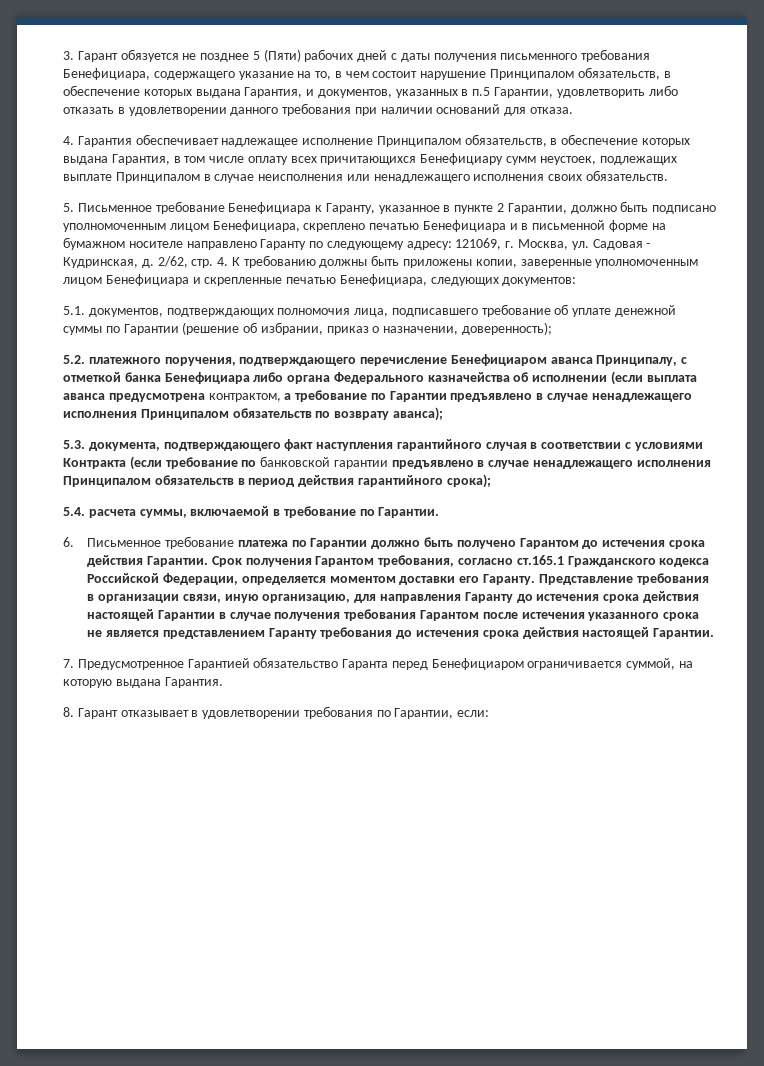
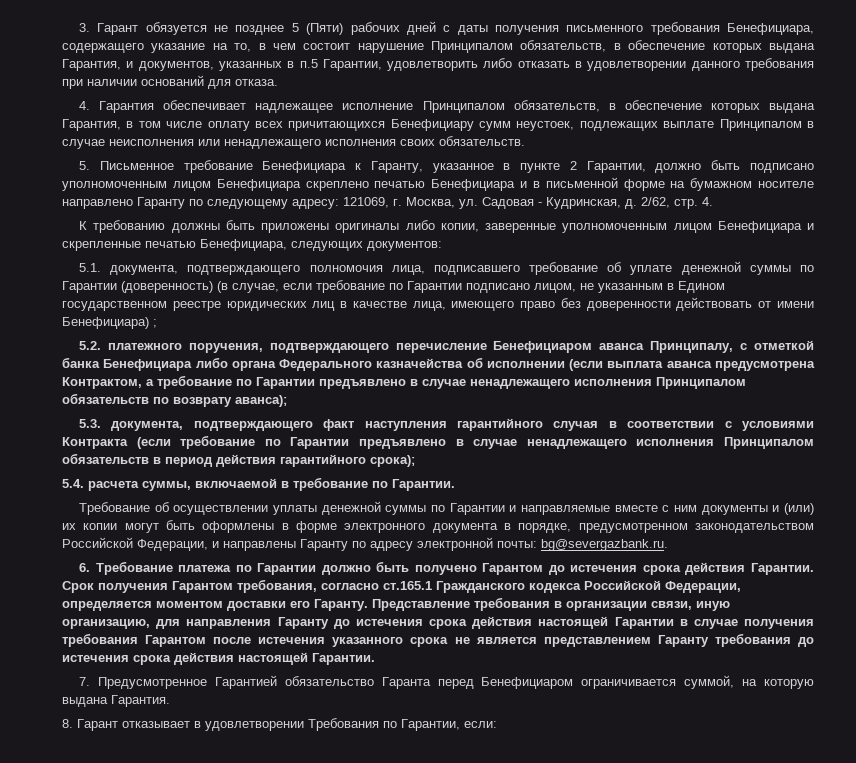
[212,220,300,232] Бенефициара, -> [216,179,301,191] Бенефициара
(229, 261) none -> (713, 201) //
(473, 263) none -> [335,220,435,233] оригиналы либо
[88,308,274,317] документов, подтверждающих -> [110,265,301,275] документа, подтверждающего
[182,322,553,335] (решение об избрании, приказ о назначении, доверенность); -> [121,280,725,293] [62,297,814,311] [62,317,157,329] (доверенность) (в случае, если требование по Гарантии подписано лицом, не указанным в Едином государственном реестре юридических лиц в качестве лица, имеющего право без доверенности действовать от имени Бенефициара) ;
[208,393,281,402] контрактом, -> [62,377,142,389] Контрактом,
[260,456,388,469] банковской гарантии -> [290,437,350,449] Гарантии
[63,536,235,549] 6. Письменное требование -> [79,501,814,515] [62,520,814,533] [62,537,668,551] [79,561,173,575] Требование об осуществлении уплаты денежной суммы по Гарантии и направляемые вместе с ним документы и (или) их копии могут быть оформлены в форме электронного документа в порядке, предусмотренном законодательством Российской Федерации, и направлены Гаранту по адресу электронной почты: bg@severgazbank.ru. // 6. Требование
[303,706,373,719] требования -> [308,718,379,731] Требования

